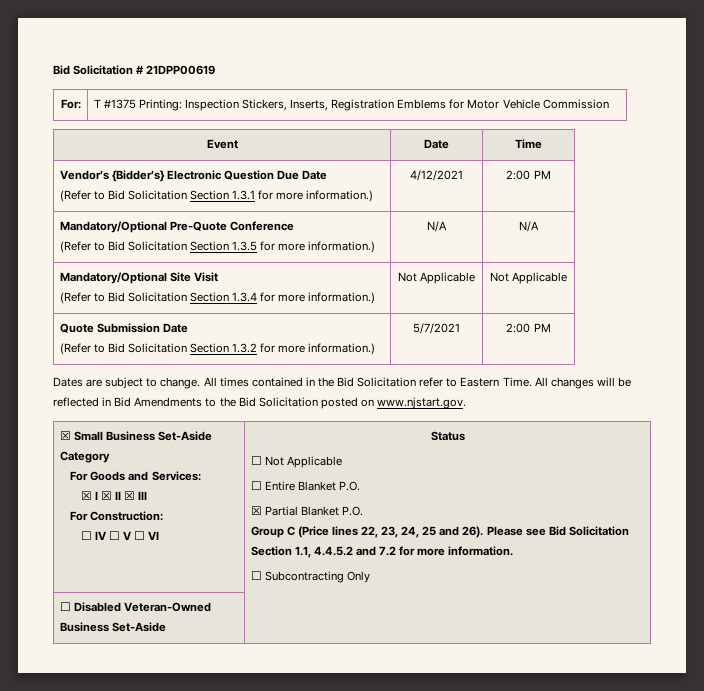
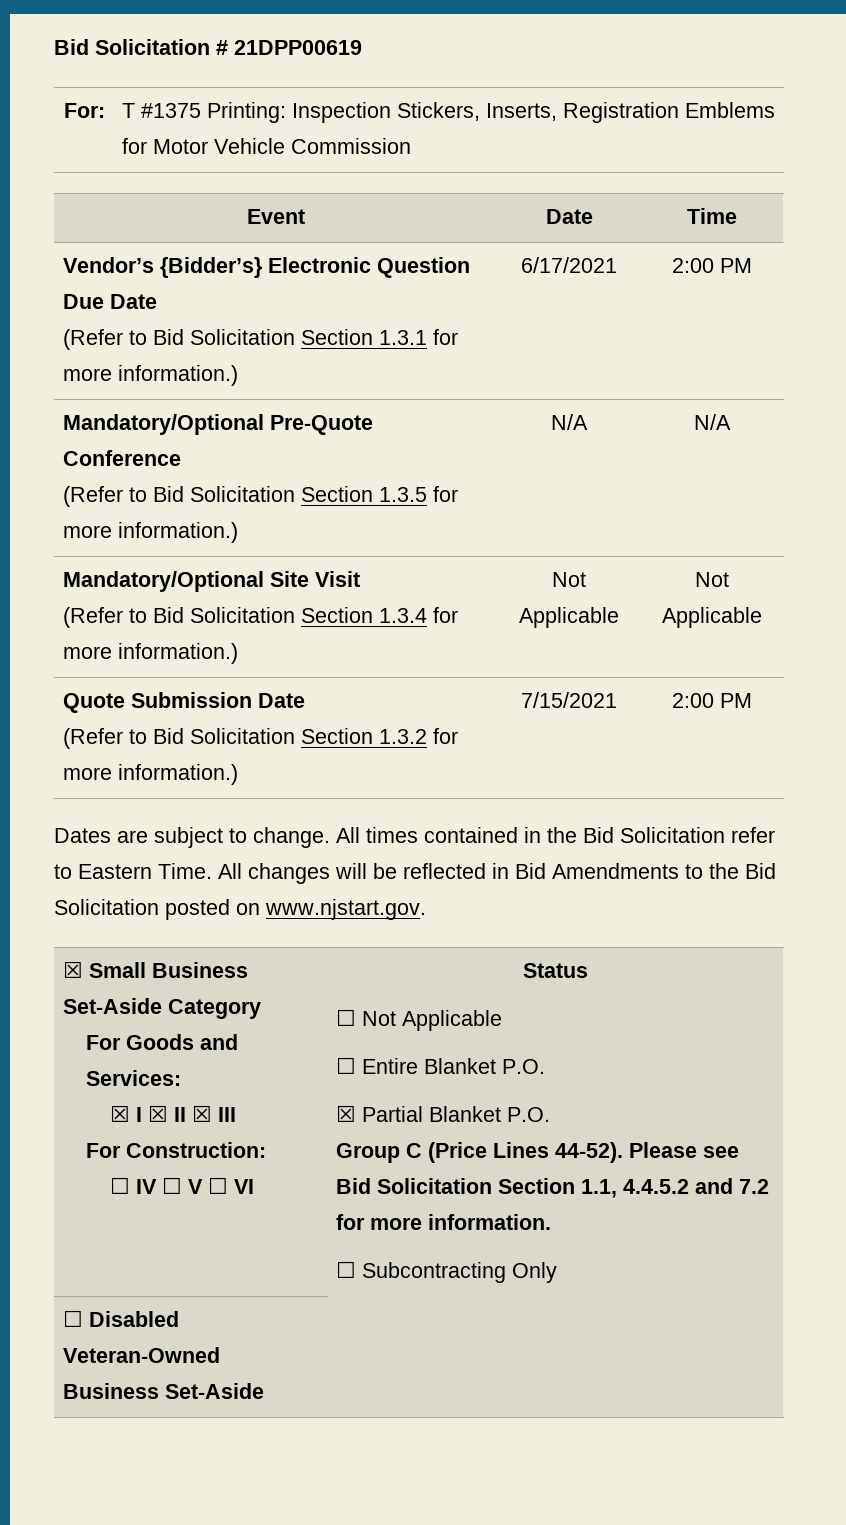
[410,170,463,181] 4/12/2021 -> [521,257,617,273] 6/17/2021
[413,323,460,334] 5/7/2021 -> [521,692,617,708] 7/15/2021
[331,526,484,538] lines 22, 23, 24, 25 and 26). -> [492,1142,623,1163] Lines 44-52).

